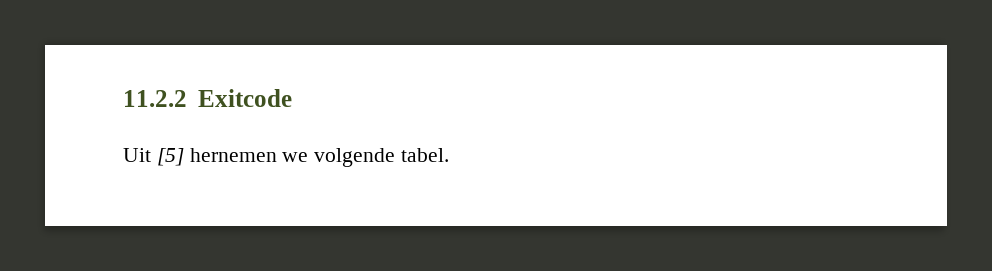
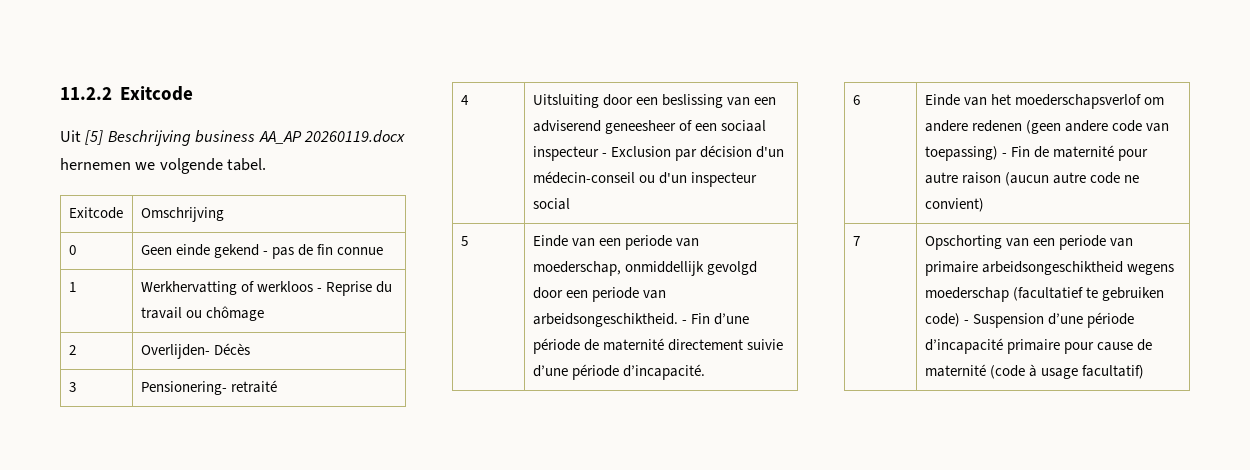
(184, 157) none -> [107,130,406,146] Beschrijving business AA_AP 20260119.docx
(450, 155) none -> [68,207,123,219] [140,207,224,222] [68,245,76,255] [140,244,384,259] [68,282,76,292] [140,281,393,296] [140,306,264,321] [68,345,76,355] [140,343,250,359] [68,382,76,392] [140,380,277,395] [460,95,469,105] [532,94,777,108] [532,120,766,134] [532,145,785,161] [532,171,757,187] [532,198,570,210] [460,236,468,246] [532,235,699,250] [532,261,757,276] [532,287,666,302] [532,313,749,327] [532,338,783,354] [532,364,705,380] [852,95,860,105] [924,94,1164,109] [924,120,1170,134] [924,145,1149,161] [924,172,1140,186] [924,198,984,212] [852,236,860,246] [924,235,1133,250] [924,261,1174,276] [924,287,1164,302] [924,312,1134,328] [924,338,1152,354] [924,364,1144,379] // Exitcode | Omschrijving // 0 | Geen einde gekend - pas de fin connue // 1 | Werkhervatting of werkloos - Reprise du travail ou chômage // 2 | Overlijden- Décès // 3 | Pensionering- retraité // 4 | Uitsluiting door een beslissing van een adviserend geneesheer of een sociaal inspecteur - Exclusion par décision d'un médecin-conseil ou d'un inspecteur social // 5 | Einde van een periode van moederschap, onmiddellijk gevolgd door een periode van arbeidsongeschiktheid. - Fin d’une période de maternité directement suivie d’une période d’incapacité. // 6 | Einde van het moederschapsverlof om andere redenen (geen andere code van toepassing) - Fin de maternité pour autre raison (aucun autre code ne convient) // 7 | Opschorting van een periode van primaire arbeidsongeschiktheid wegens moederschap (facultatief te gebruiken code) - Suspension d’une période d’incapacité primaire pour cause de maternité (code à usage facultatif)

